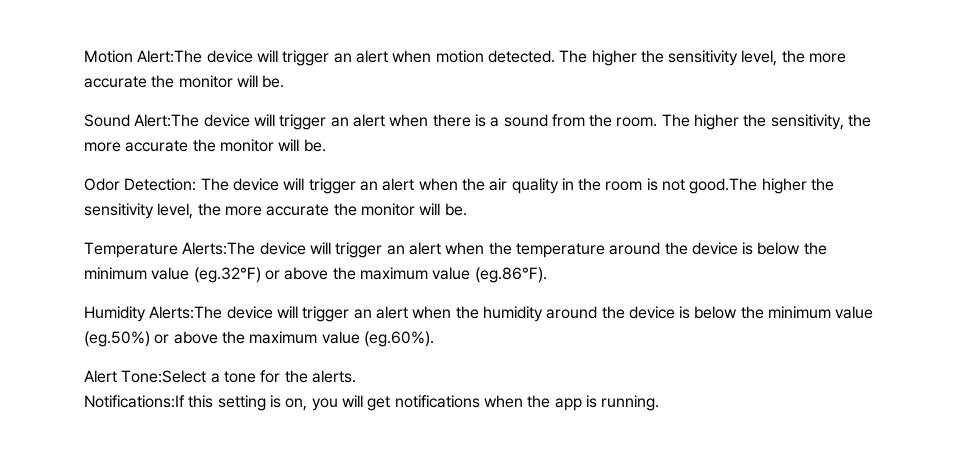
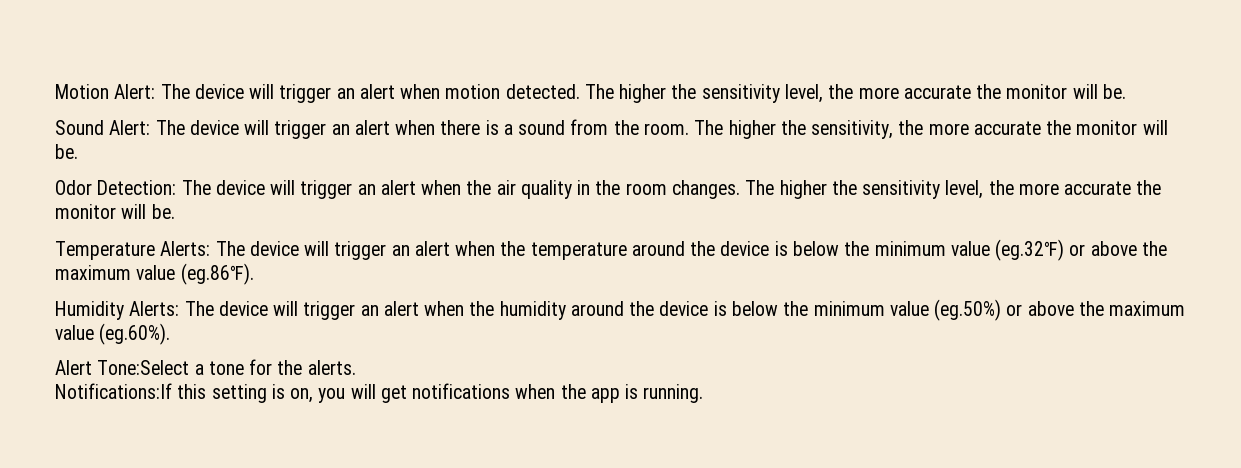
[137,50,203,63] Alert:The -> [114,84,190,99] Alert: The
[134,114,200,127] Alert:The -> [109,120,185,135] Alert: The
[646,178,758,194] is not good.The -> [671,180,775,199] changes. The
[182,242,256,255] Alerts:The -> [160,241,245,256] Alerts: The
[149,306,223,319] Alerts:The -> [129,301,214,316] Alerts: The

